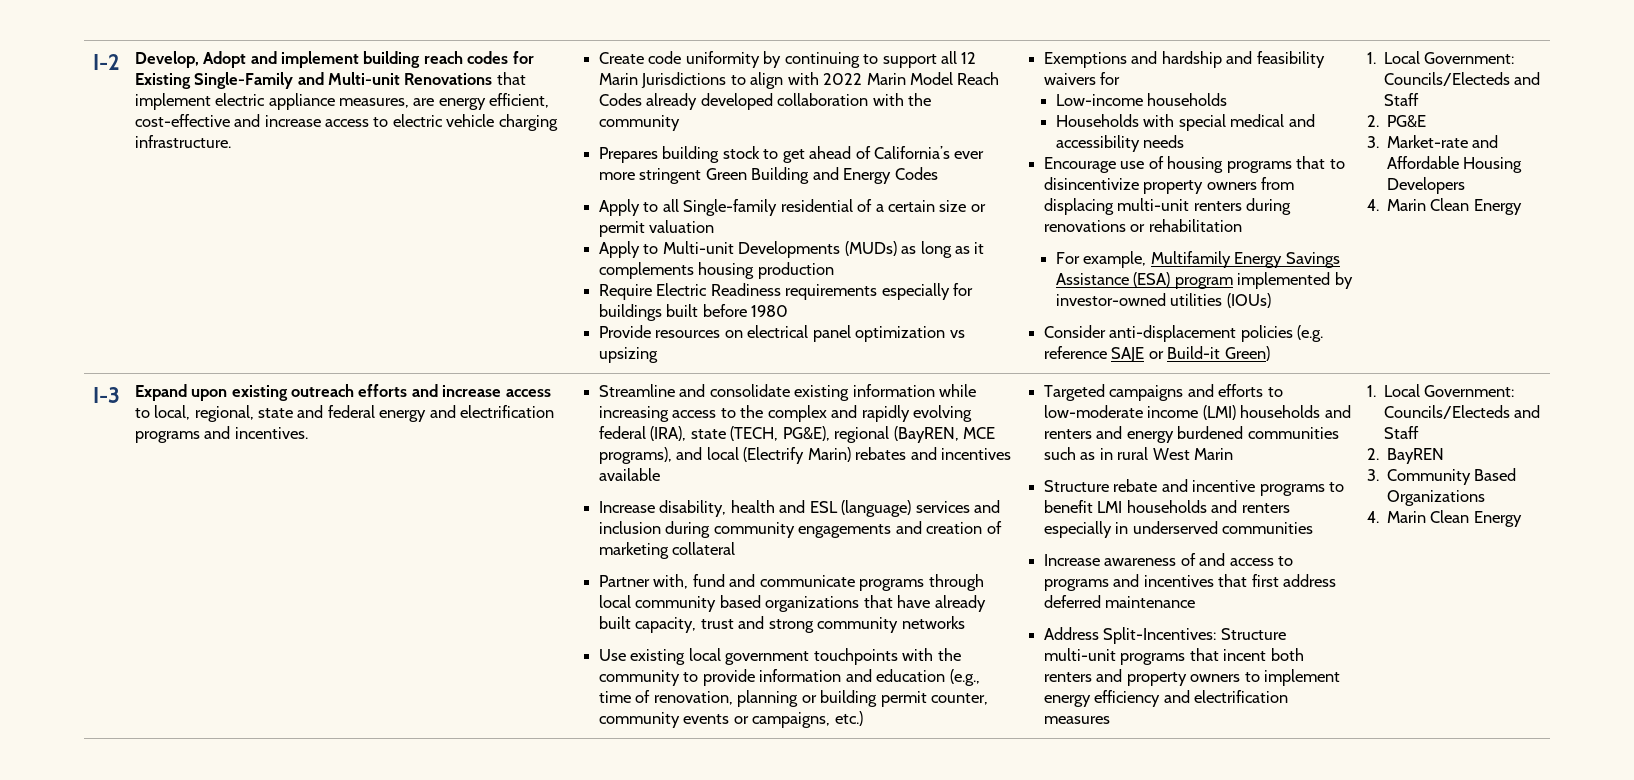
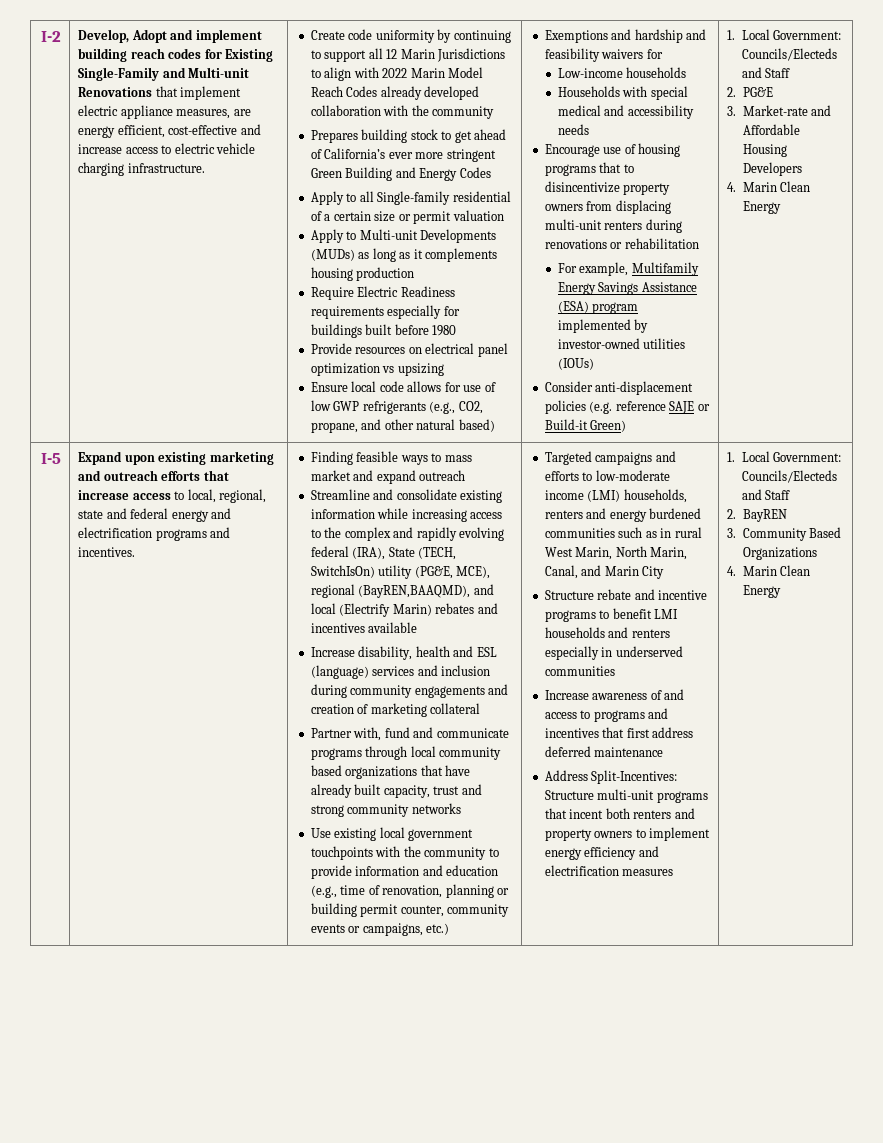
(658, 355) none -> [310,381,496,392] [310,400,483,414] [310,419,495,433] // Ensure local code allows for use of low GWP refrigerants (e.g., CO2, propane, and other natural based)
[93,387,121,403] I-3 -> [40,453,61,464] I-5
(288, 393) none -> [209,451,274,465] [78,470,102,481] marketing and
[411,384,438,397] and -> [203,470,229,481] that
(308, 433) none -> [310,451,472,465] [310,470,466,484] Finding feasible ways to mass market and expand outreach //
[690,426,995,443] [598,447,672,464] state (TECH, PG&E), regional (BayREN, MCE programs), -> [388,547,457,560] [310,565,491,579] [310,584,471,598] State (TECH, SwitchIsOn) utility (PG&E, MCE), regional (BayREN,BAAQMD),
[1240,405,1351,418] households and -> [623,489,687,503] households,
[1194,448,1234,460] Marin -> [575,546,688,560] [544,565,665,579] Marin, North Marin, Canal, and Marin City

